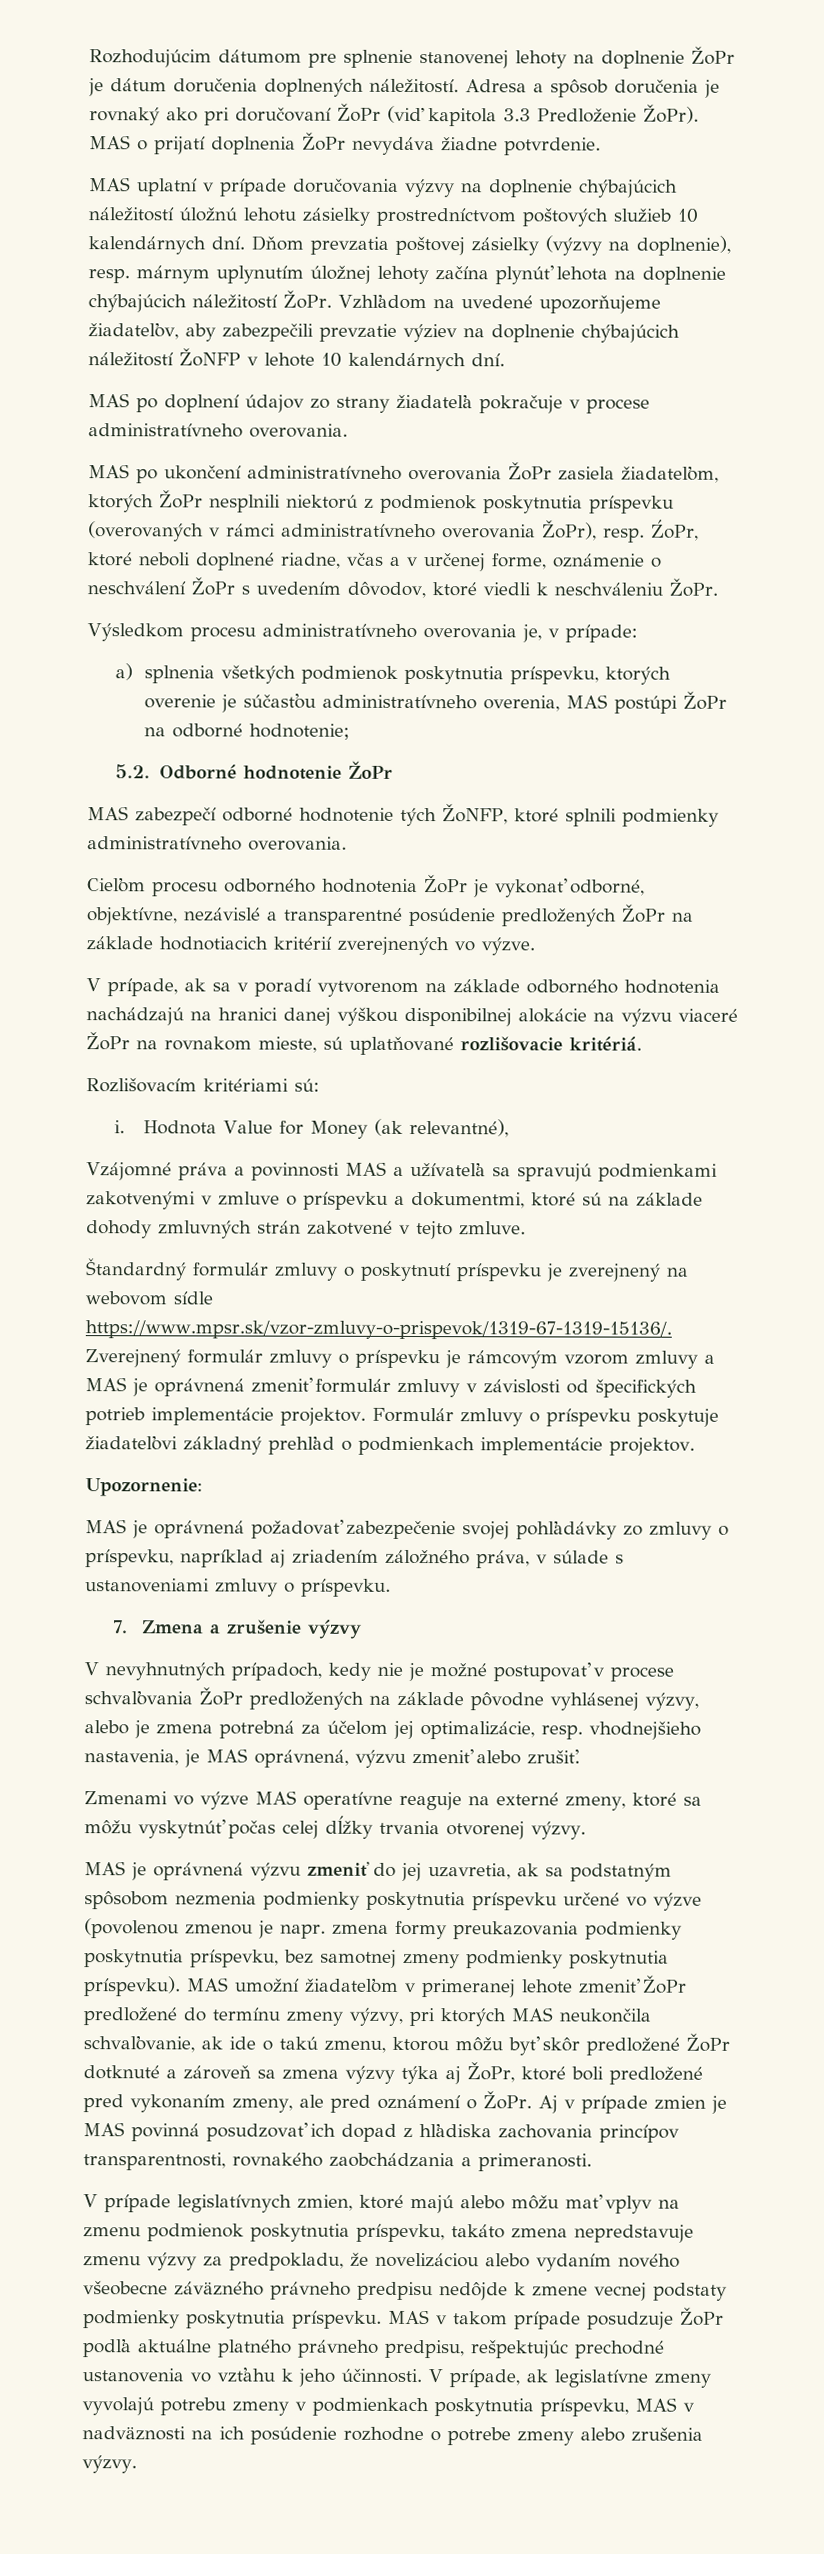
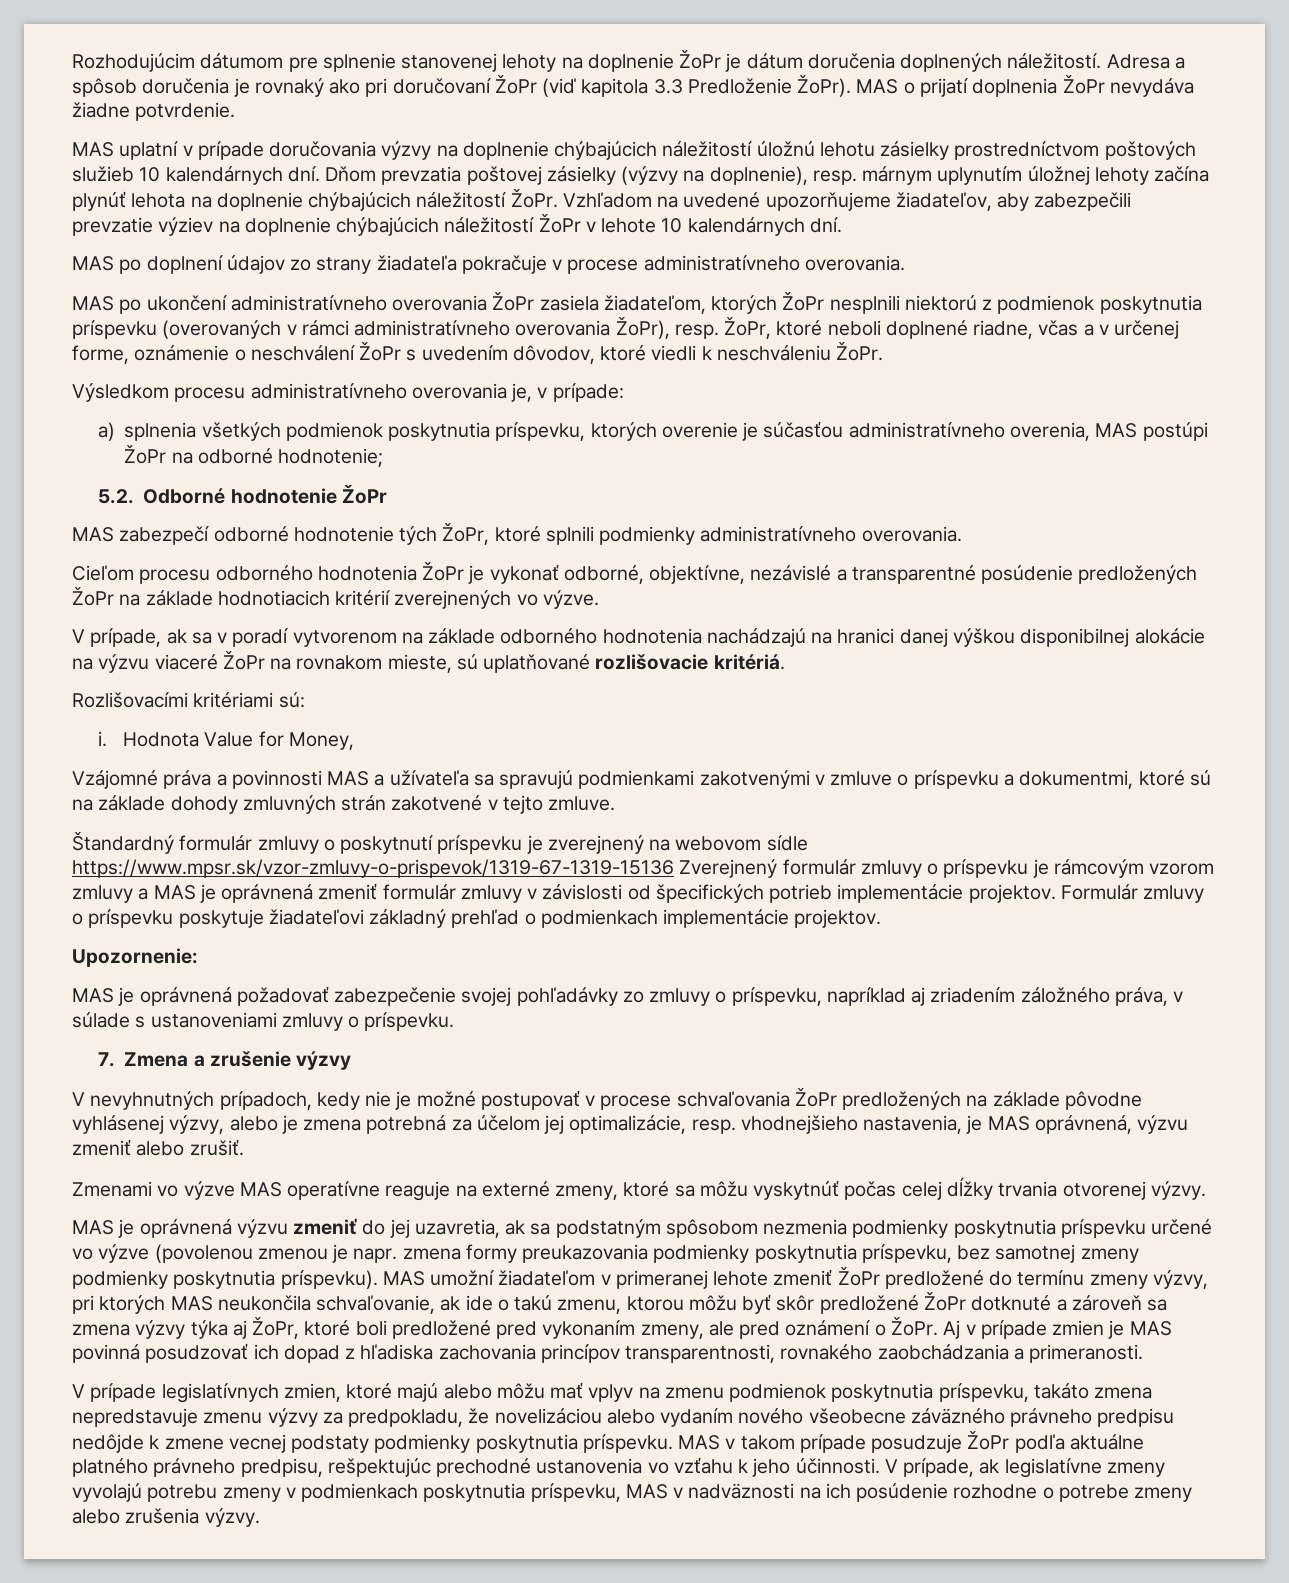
[179,347,241,367] ŽoNFP -> [538,214,581,233] ŽoPr
[651,519,699,541] ŹoPr, -> [724,317,772,339] ŽoPr,
[442,803,508,825] ŽoNFP, -> [442,523,490,545] ŽoPr,
[86,1077,197,1093] Rozlišovacím -> [72,692,188,708] Rozlišovacími
[309,1118,509,1139] Money (ak relevantné), -> [288,732,354,750] Money,
[85,1320,672,1340] https://www.mpsr.sk/vzor-zmluvy-o-prispevok/1319-67-1319-15136/. -> [72,859,674,878] https://www.mpsr.sk/vzor-zmluvy-o-prispevok/1319-67-1319-15136

